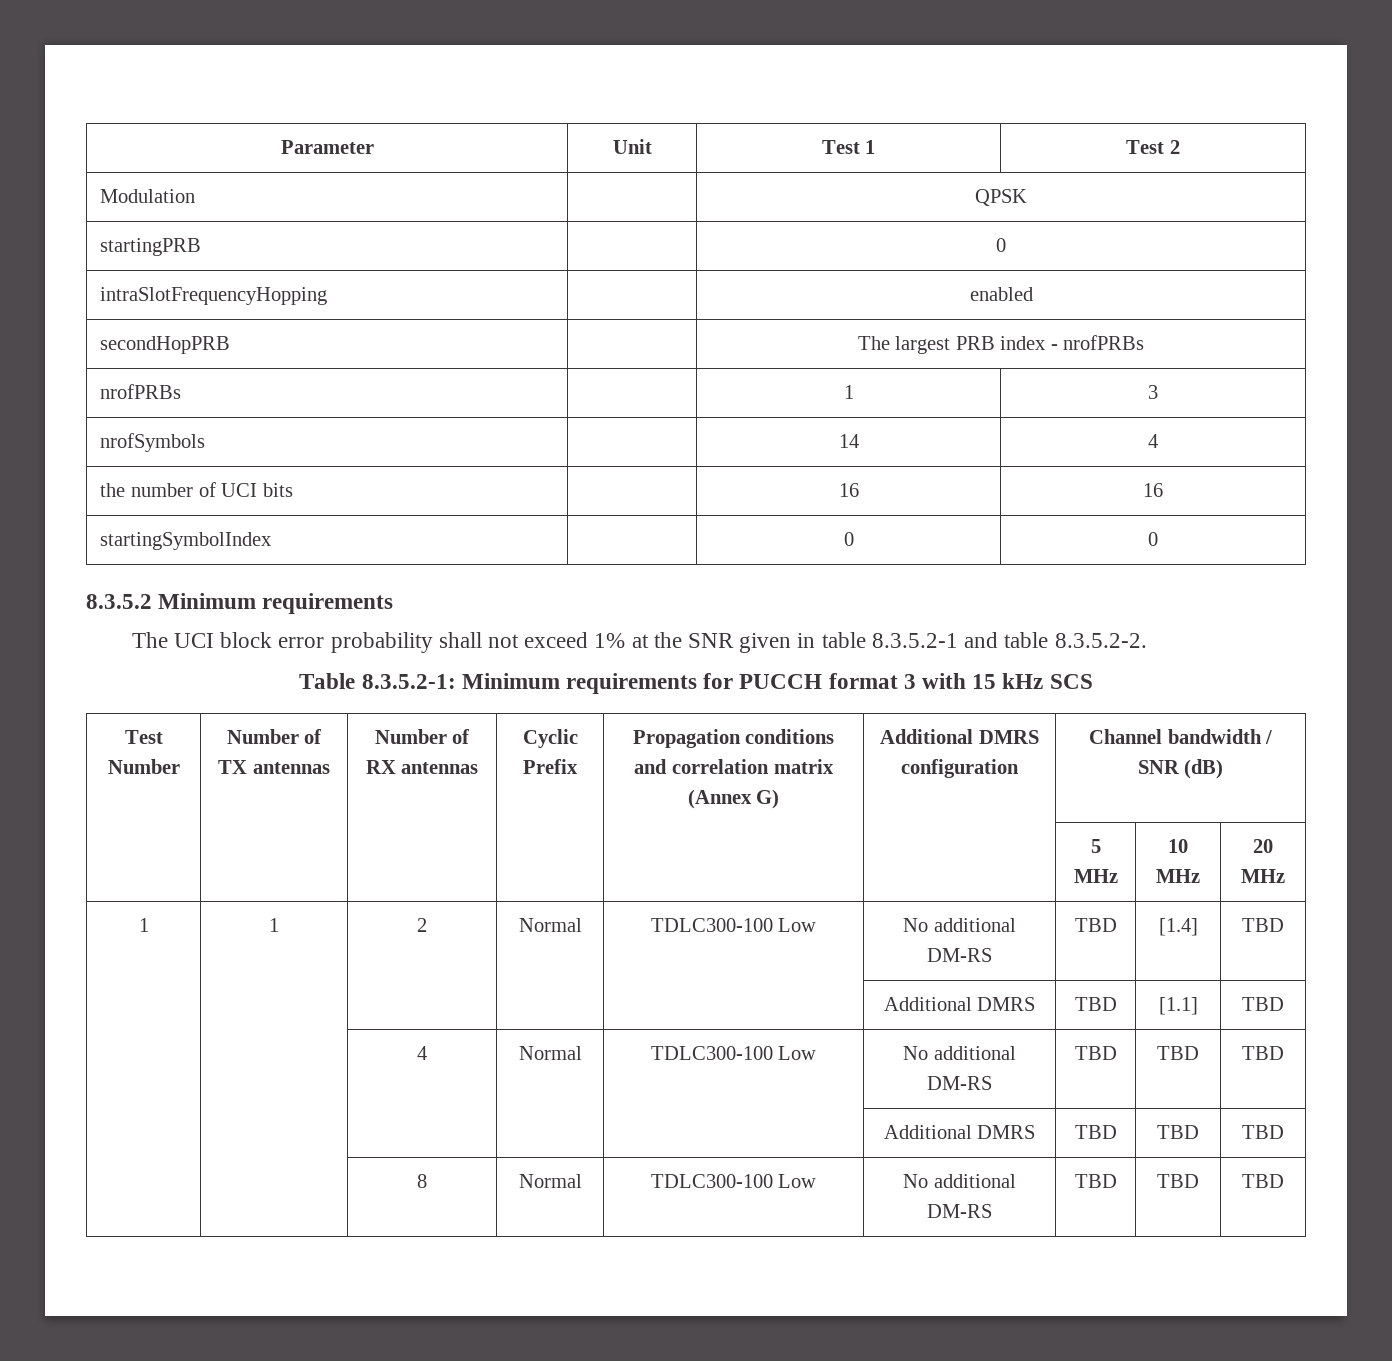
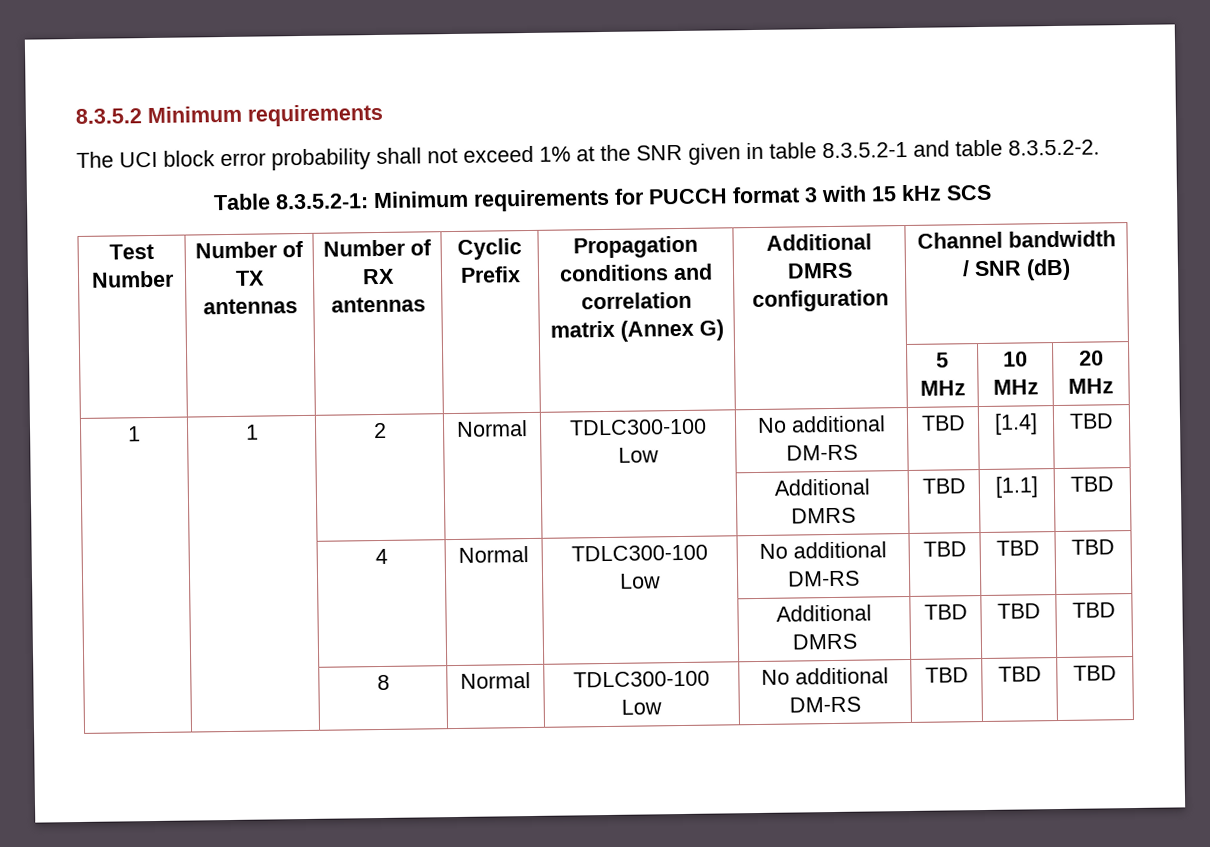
[280,140,374,154] [612,139,652,154] [821,140,876,154] [1126,140,1180,154] [100,189,196,203] [975,189,1027,206] [100,238,202,256] [996,238,1006,252] [100,287,328,305] [969,287,1033,301] [100,336,231,354] [857,335,1145,354] [100,384,182,399] [843,385,854,399] [1148,385,1158,399] [100,433,206,452] [838,434,859,448] [1148,434,1158,448] [100,482,293,497] [838,483,859,497] [1143,483,1163,497] [100,532,272,550] [843,532,854,546] [1148,532,1158,546] Parameter | Unit | Test 1 | Test 2 // Modulation | | QPSK // startingPRB | | 0 // intraSlotFrequencyHopping | | enabled // secondHopPRB | | The largest PRB index - nrofPRBs // nrofPRBs | | 1 | 3 // nrofSymbols | | 14 | 4 // the number of UCI bits | | 16 | 16 // startingSymbolIndex | | 0 | 0 // -> (75, 116) none

